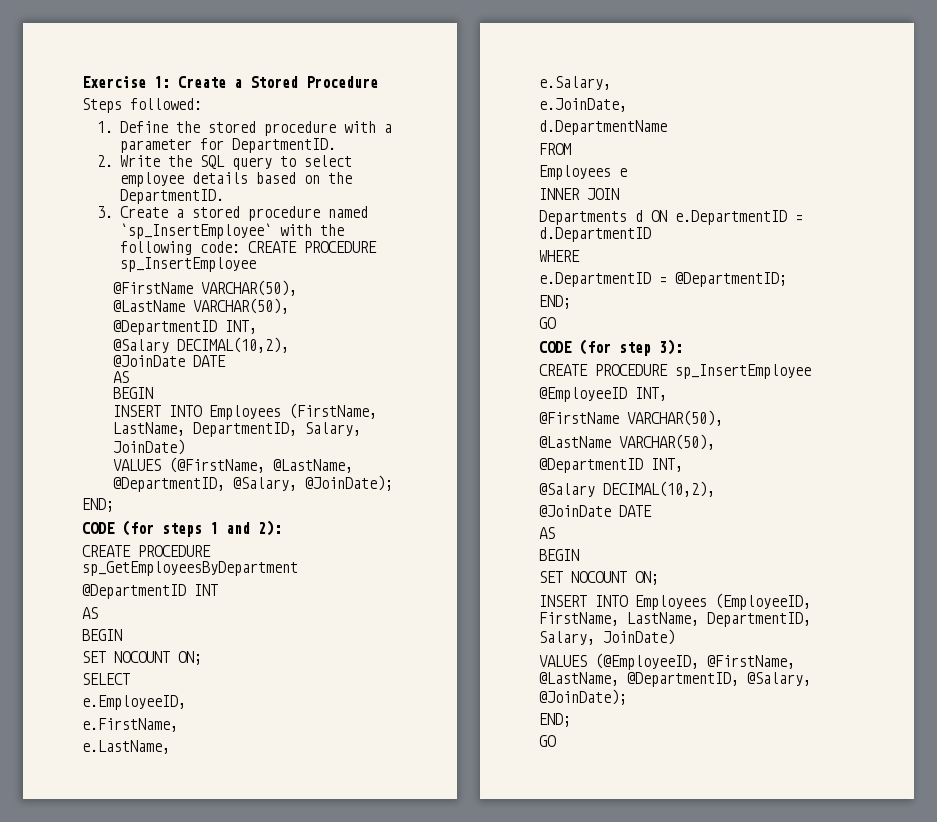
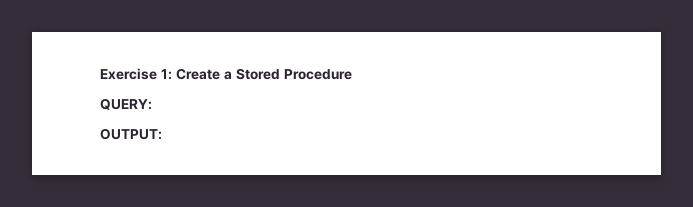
[82,98,202,113] [97,121,392,136] [119,138,336,153] [97,155,352,170] [119,172,352,187] [119,189,224,204] [97,206,368,221] [119,223,344,239] [119,241,377,255] [119,257,256,272] [112,280,297,296] [112,298,289,314] [112,320,257,335] [112,337,289,353] [112,355,226,367] [112,371,129,383] [112,387,153,399] [112,403,377,420] [112,422,361,437] [112,439,185,455] [112,457,353,473] [112,475,393,492] [82,498,114,512] [82,520,282,537] [82,545,211,557] [82,561,298,576] [82,584,218,599] [82,607,98,619] [82,629,122,641] [82,651,202,665] [82,673,130,685] [82,695,186,710] [82,718,178,732] [82,740,170,754] [539,76,611,90] [539,98,627,112] [539,120,667,135] [539,143,571,155] [539,165,627,180] [539,188,619,200] [539,210,803,225] [539,227,651,242] [539,250,580,262] [539,272,787,287] [539,295,571,309] [539,317,556,329] [539,339,683,356] [539,364,811,379] [539,387,667,402] [539,410,723,426] [539,434,715,450] [539,458,683,473] [539,481,715,497] [539,505,652,517] [539,527,555,539] [539,549,579,561] [539,571,659,585] [539,593,811,610] [539,612,811,627] [539,629,675,645] [539,653,795,670] [539,672,811,687] [539,689,627,705] [539,713,571,727] [539,735,556,747] Steps followed: // 1. Define the stored procedure with a parameter for DepartmentID. // 2. Write the SQL query to select employee details based on the DepartmentID. // 3. Create a stored procedure named `sp_InsertEmployee` with the following code: CREATE PROCEDURE sp_InsertEmployee // @FirstName VARCHAR(50), // @LastName VARCHAR(50), // @DepartmentID INT, // @Salary DECIMAL(10,2), // @JoinDate DATE // AS // BEGIN // INSERT INTO Employees (FirstName, LastName, DepartmentID, Salary, JoinDate) // VALUES (@FirstName, @LastName, @DepartmentID, @Salary, @JoinDate); // END; // CODE (for steps 1 and 2): // CREATE PROCEDURE sp_GetEmployeesByDepartment // @DepartmentID INT // AS // BEGIN // SET NOCOUNT ON; // SELECT // e.EmployeeID, // e.FirstName, // e.LastName, // e.Salary, // e.JoinDate, // d.DepartmentName // FROM // Employees e // INNER JOIN // Departments d ON e.DepartmentID = d.DepartmentID // WHERE // e.DepartmentID = @DepartmentID; // END; // GO // CODE (for step 3): // CREATE PROCEDURE sp_InsertEmployee // @EmployeeID INT, // @FirstName VARCHAR(50), // @LastName VARCHAR(50), // @DepartmentID INT, // @Salary DECIMAL(10,2), // @JoinDate DATE // AS // BEGIN // SET NOCOUNT ON; // INSERT INTO Employees (EmployeeID, FirstName, LastName, DepartmentID, Salary, JoinDate) // VALUES (@EmployeeID, @FirstName, @LastName, @DepartmentID, @Salary, @JoinDate); // END; // GO -> [100,98,152,110] [100,128,162,140] QUERY: // OUTPUT:

